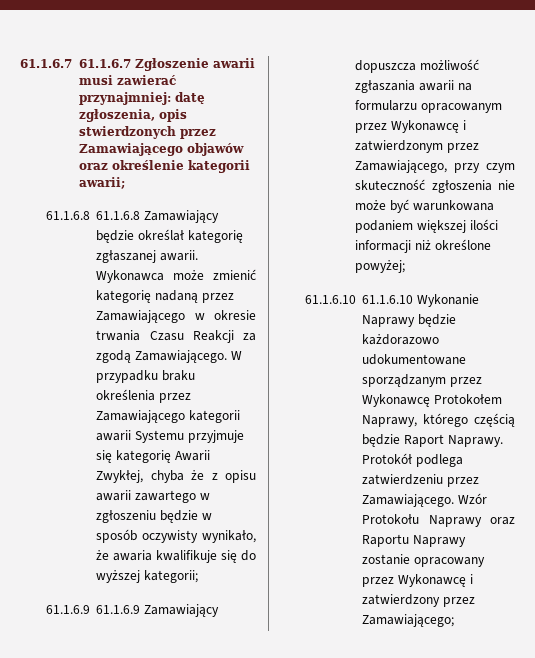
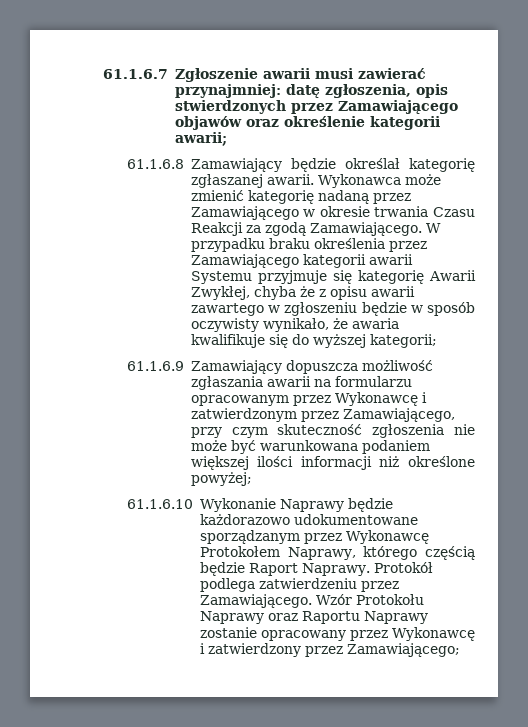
[20,59,131,68] 61.1.6.7 61.1.6.7 -> [103,69,168,79] 61.1.6.7
[96,211,141,220] 61.1.6.8 -> (185, 164) none
[96,605,141,614] 61.1.6.9 -> (185, 366) none
[362,295,414,304] 61.1.6.10 -> (194, 504) none

